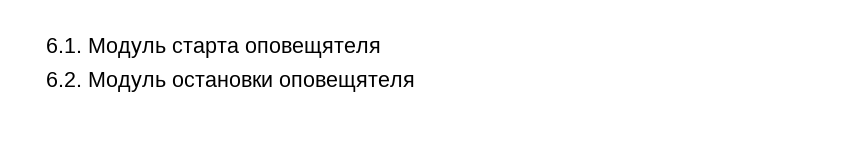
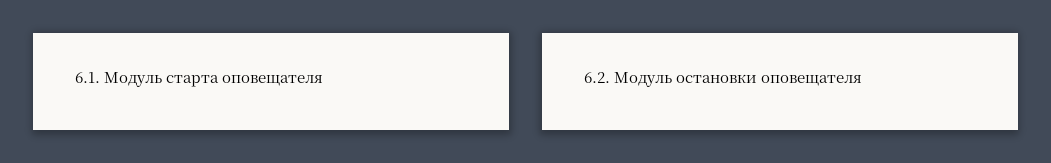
[245,41,381,58] оповещятеля -> [222,75,324,86] оповещателя
[279,75,415,92] оповещятеля -> [761,75,863,86] оповещателя

